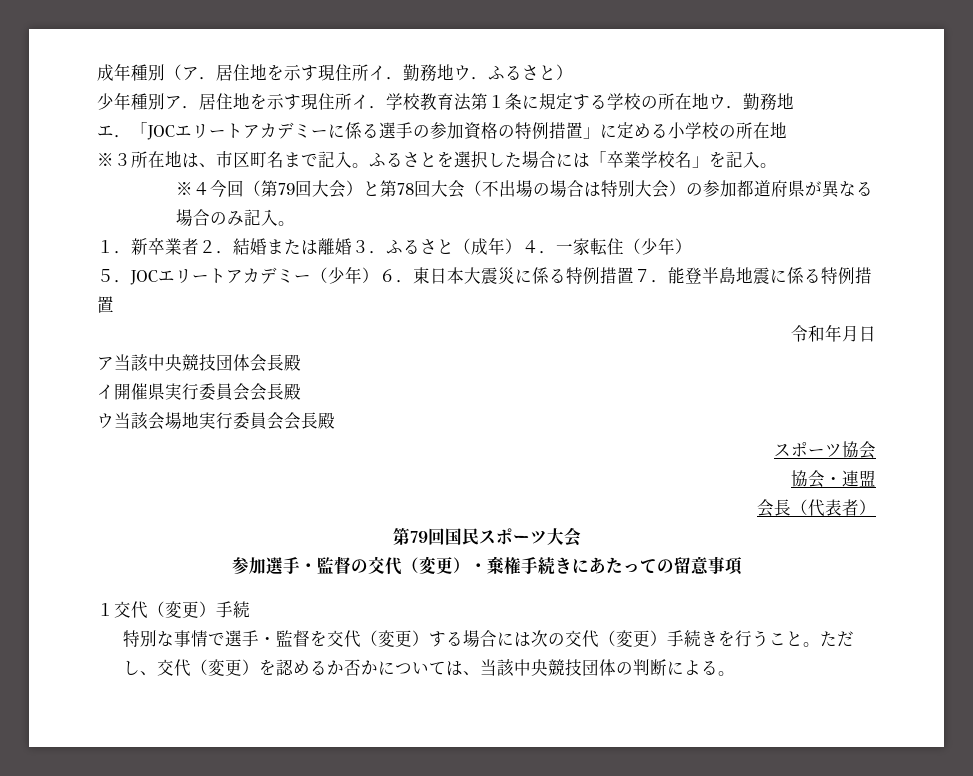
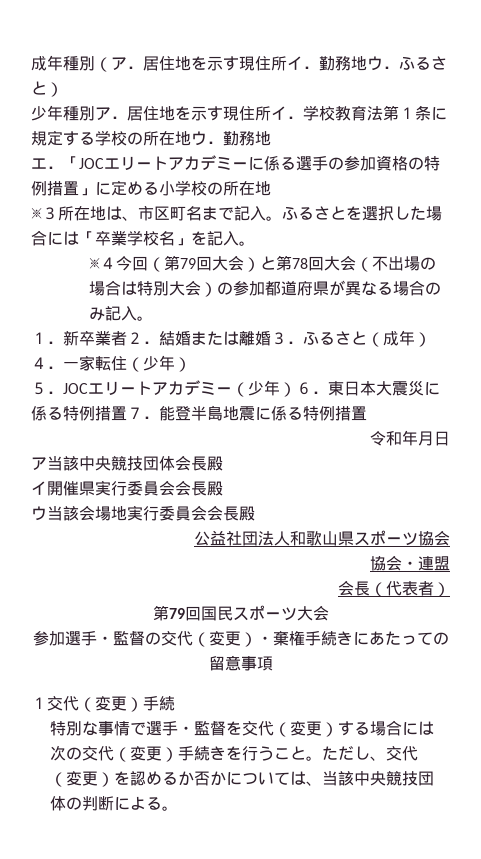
(335, 420) none -> [194,530,354,546] 公益社団法人和歌山県

